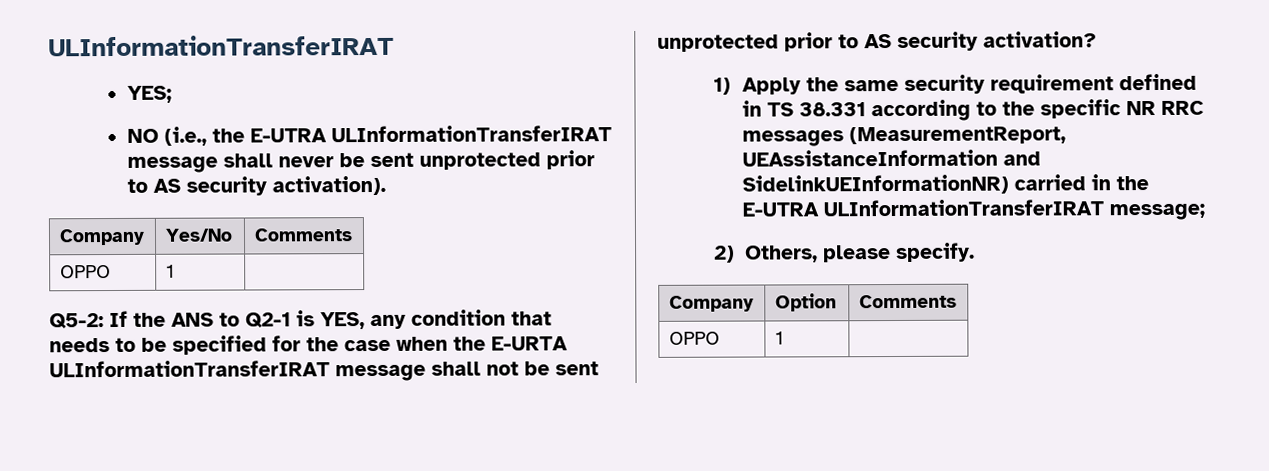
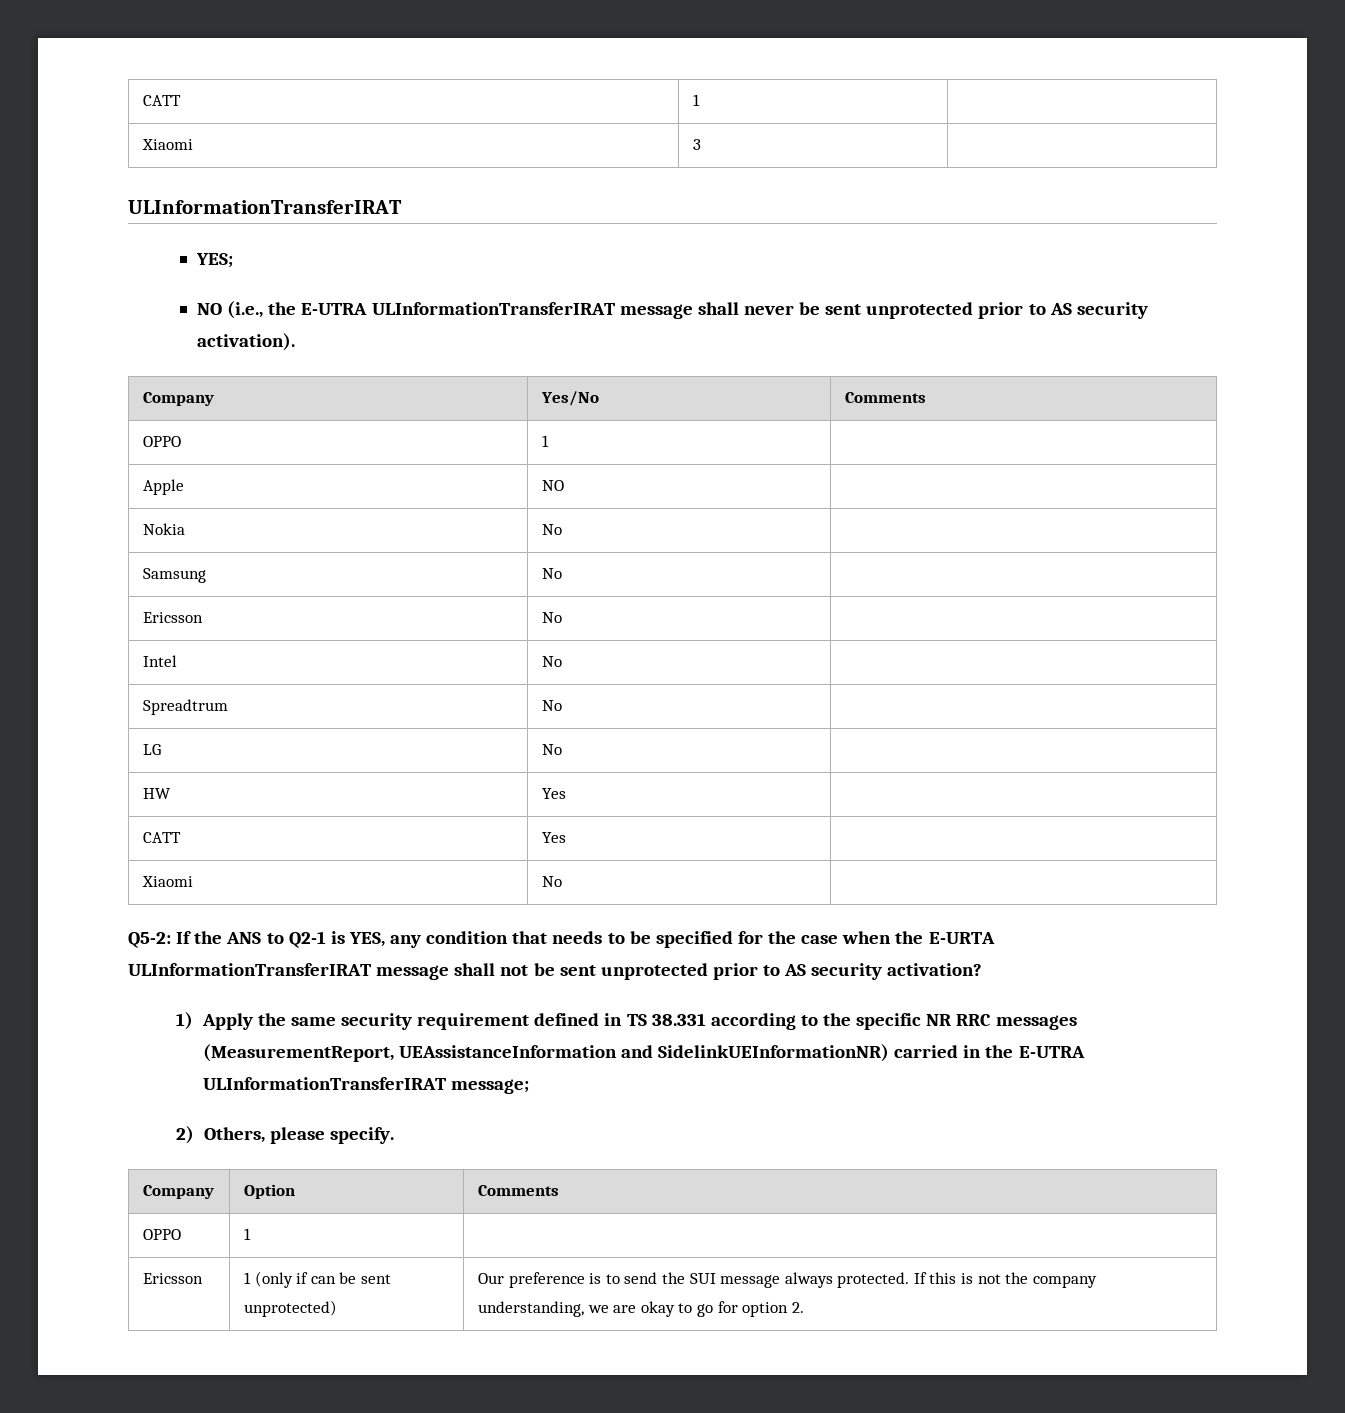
(48, 45) none -> [142,95,181,106] [692,94,700,106] [141,139,193,150] [692,139,701,150] CATT | 1 | // Xiaomi | 3 | //
(175, 271) none -> [142,479,184,495] [541,480,564,491] [142,523,185,535] [541,524,562,535] [142,568,206,583] [541,568,562,579] [142,612,203,623] [541,612,562,623] [142,655,177,667] [541,656,562,667] [142,699,228,715] [541,700,562,711] [142,744,161,755] [541,744,562,755] [142,788,171,799] [541,788,566,799] [142,832,181,843] [541,832,566,843] [141,876,193,887] [541,876,562,887] // Apple | NO | // Nokia | No | // Samsung | No | // Ericsson | No | // Intel | No | // Spreadtrum | No | // LG | No | // HW | Yes | // CATT | Yes | // Xiaomi | No |
(784, 338) none -> [142,1273,203,1284] [243,1271,391,1288] [243,1300,337,1317] [477,1272,1097,1288] [477,1301,804,1317] // Ericsson | 1 (only if can be sent unprotected) | Our preference is to send the SUI message always protected. If this is not the company understanding, we are okay to go for option 2.

